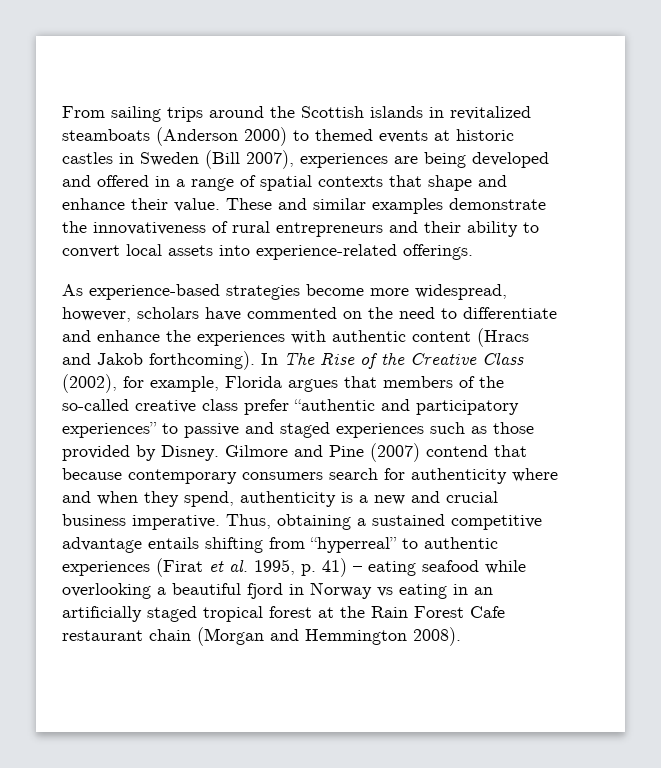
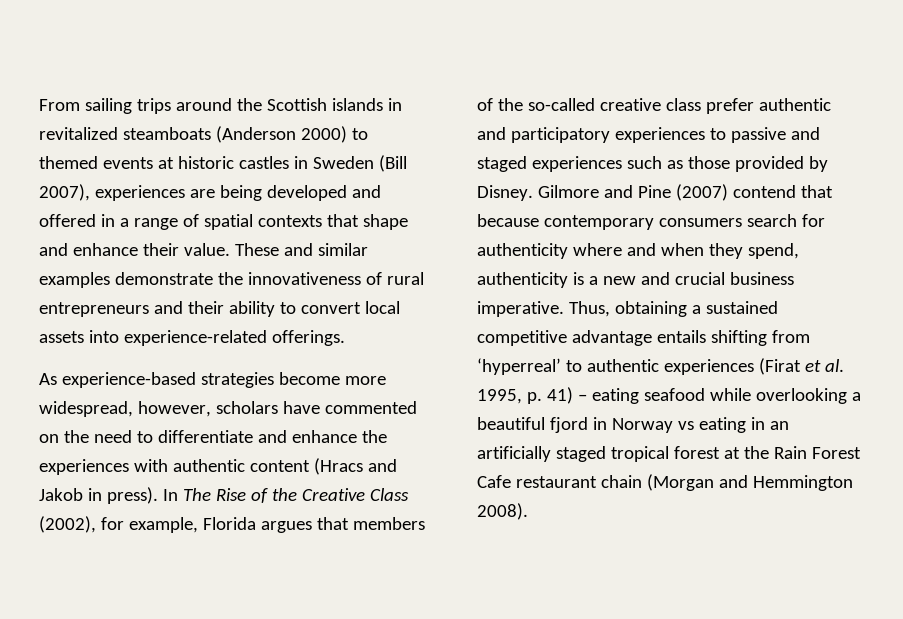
[149,351,255,370] forthcoming). -> [87,487,158,504] in press).
[294,399,375,411] “authentic -> [758,98,831,111] authentic
[62,422,157,438] experiences” -> [614,127,705,143] experiences
[310,537,397,553] “hyperreal” -> [477,358,561,375] ‘hyperreal’

